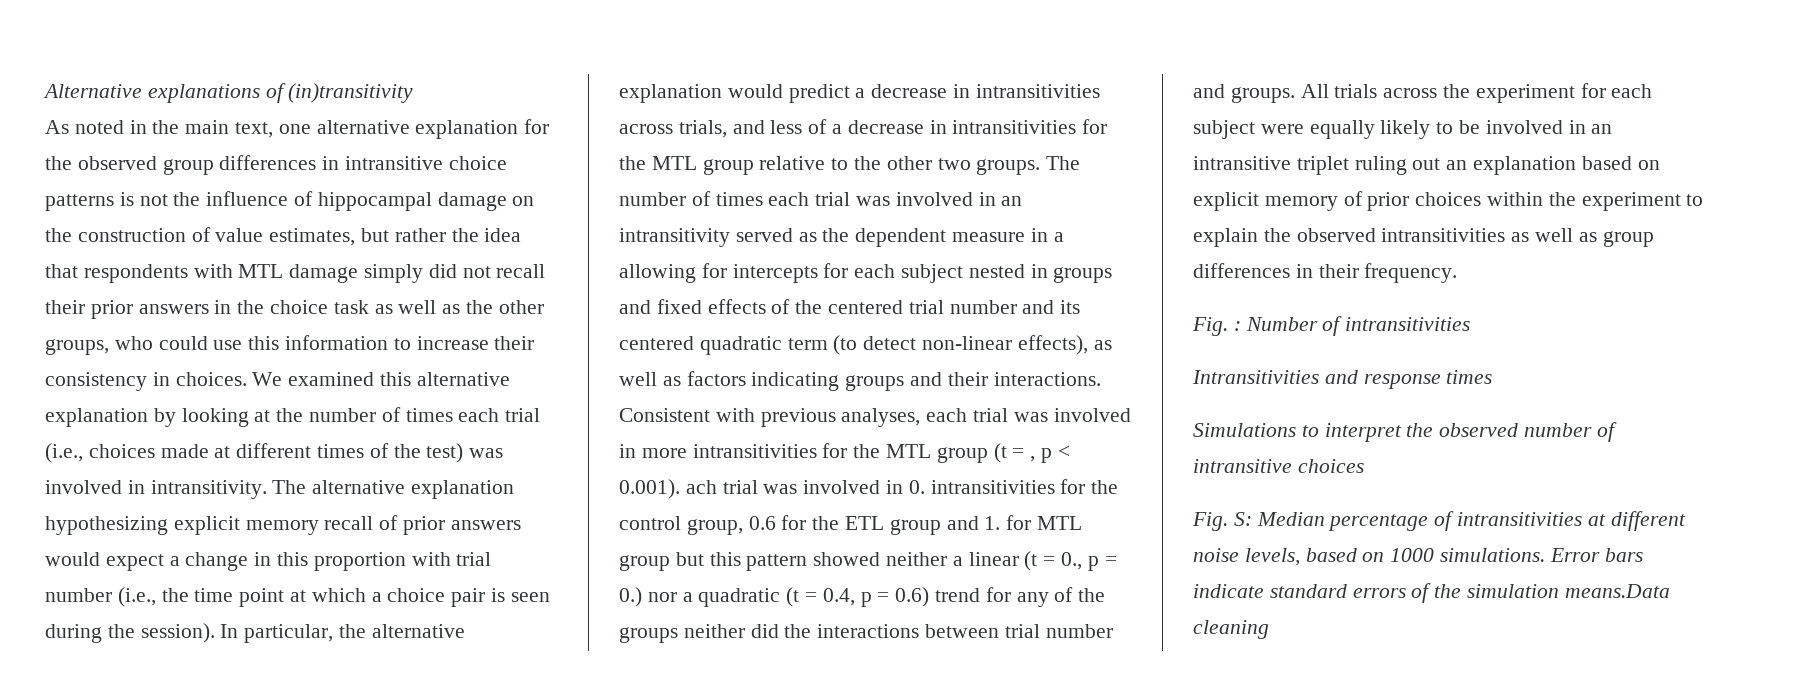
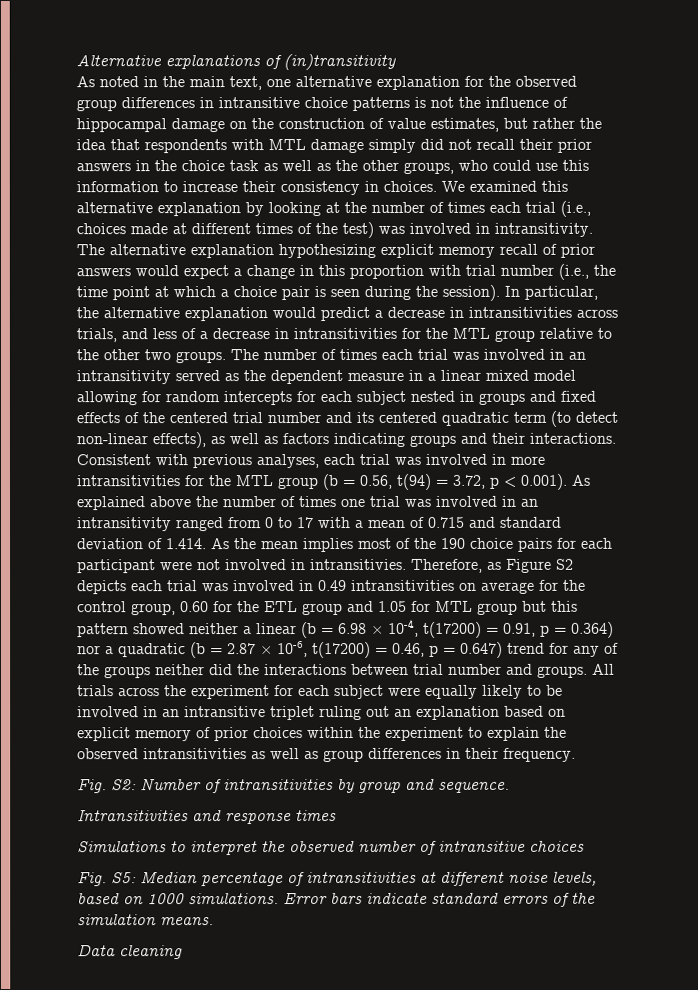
(1064, 237) none -> [440,369,576,381] linear mixed model
(727, 270) none -> [165,391,220,403] random
[993,443,1070,463] [619,479,1055,499] (t = , p < 0.001). ach trial was involved in 0. intransitivities -> [322,473,590,491] [77,495,539,511] [77,516,562,532] [77,537,613,553] [77,558,574,574] [77,579,535,595] (b = 0.56, t(94) = 3.72, p < 0.001). As explained above the number of times one trial was involved in an intransitivity ranged from 0 to 17 with a mean of 0.715 and standard deviation of 1.414. As the mean implies most of the 190 choice pairs for each participant were not involved in intransitivies. Therefore, as Figure S2 depicts each trial was involved in 0.49 intransitivities on average
[748,516,776,530] 0.6 -> [180,601,209,613] 0.60
[984,516,1001,530] 1. -> [378,600,407,612] 1.05
[1024,551,1117,571] [619,587,642,607] (t = 0., p = 0.) -> [301,618,614,639] (b = 6.98 × 10-4, t(17200) = 0.91, p = 0.364)
[786,587,930,607] (t = 0.4, p = 0.6) -> [190,641,503,659] (b = 2.87 × 10-6, t(17200) = 0.46, p = 0.647)
[1233,321,1241,331] : -> [111,779,137,791] S2:
(1471, 324) none -> [337,778,510,794] by group and sequence.
[1233,512,1252,526] S: -> [111,872,137,884] S5:
[1564,584,1670,598] means.Data -> [160,917,214,926] [77,944,116,957] means. // Data

